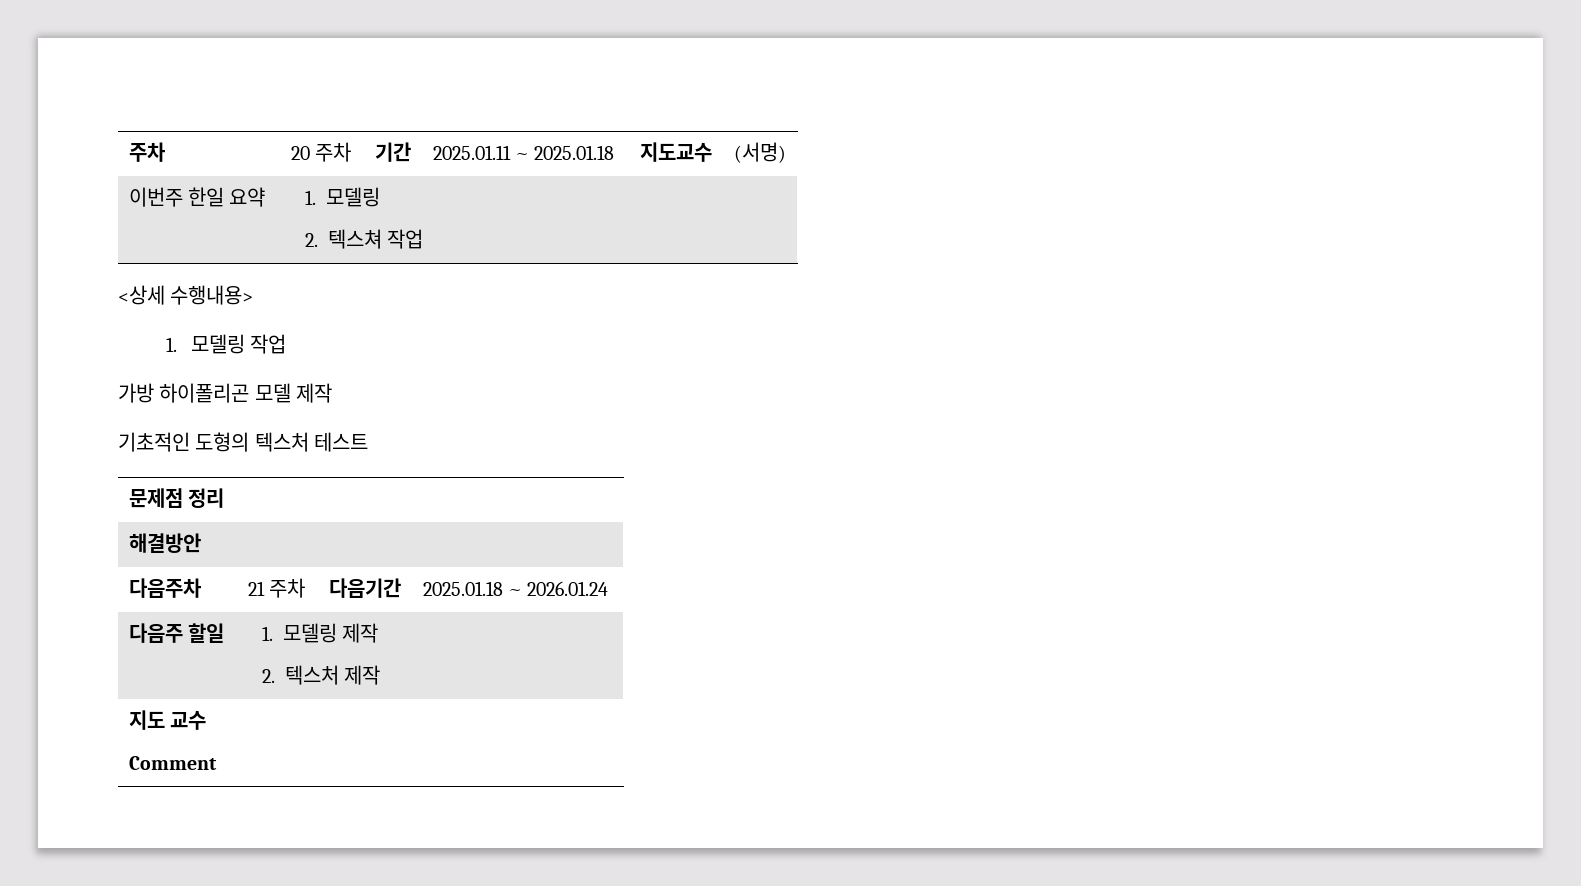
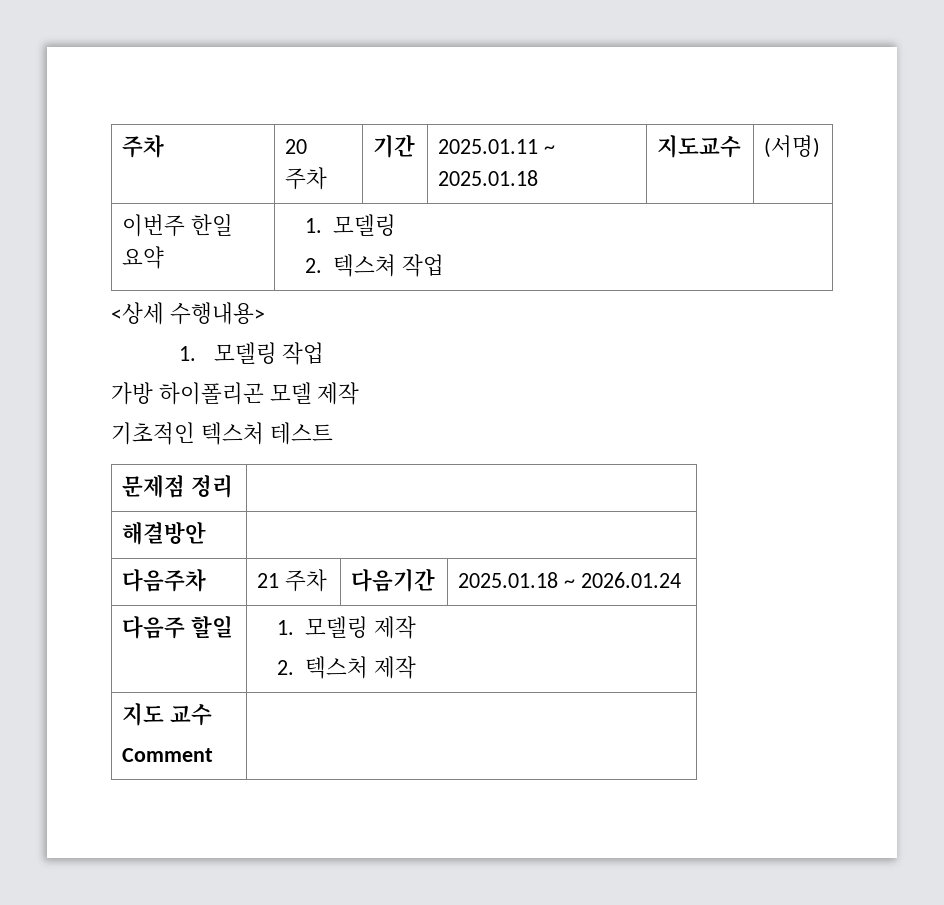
[195,432,250,452] 도형의 -> (195, 433) none

